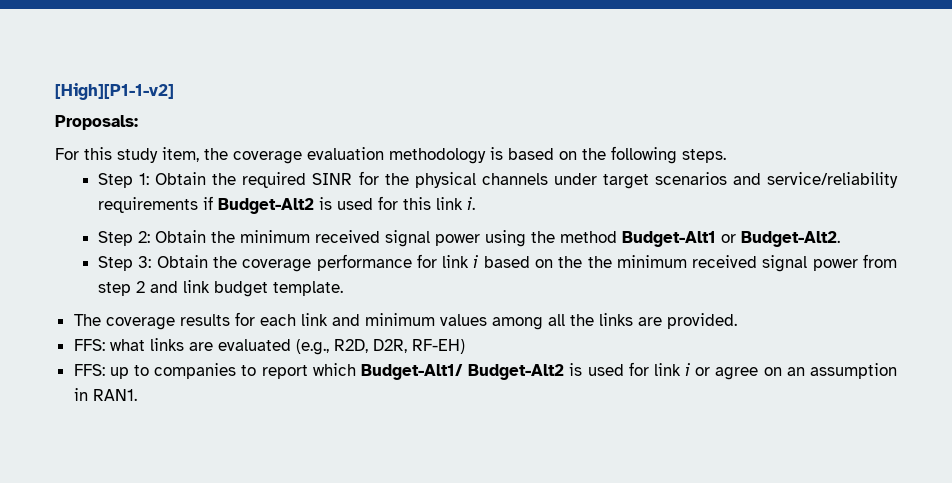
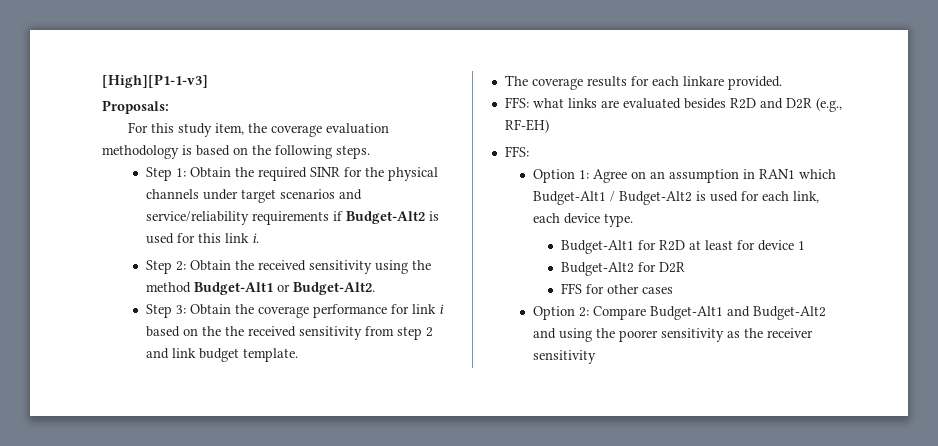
[55,83,174,100] [High][P1-1-v2] -> [102,74,208,88] [High][P1-1-v3]
[240,230,481,247] minimum received signal power -> [257,260,372,274] received sensitivity
[616,255,858,272] minimum received signal power -> [247,326,362,340] received sensitivity
[300,313,662,330] link and minimum values among all the links are -> [682,76,724,86] linkare
[295,339,465,355] [73,362,897,380] [73,388,137,401] (e.g., R2D, D2R, RF-EH) // FFS: up to companies to report which Budget-Alt1/ Budget-Alt2 is used for link i or agree on an assumption in RAN1. -> [683,97,842,112] [504,119,549,133] [504,146,529,157] [532,169,836,183] [532,191,819,205] [532,213,633,227] [560,240,805,254] [560,262,685,276] [560,283,673,294] [532,306,826,320] [532,328,813,342] [532,350,596,364] besides R2D and D2R (e.g., RF-EH) // FFS: // Option 1: Agree on an assumption in RAN1 which Budget-Alt1 / Budget-Alt2 is used for each link, each device type. // Budget-Alt1 for R2D at least for device 1 // Budget-Alt2 for D2R // FFS for other cases // Option 2: Compare Budget-Alt1 and Budget-Alt2 and using the poorer sensitivity as the receiver sensitivity

